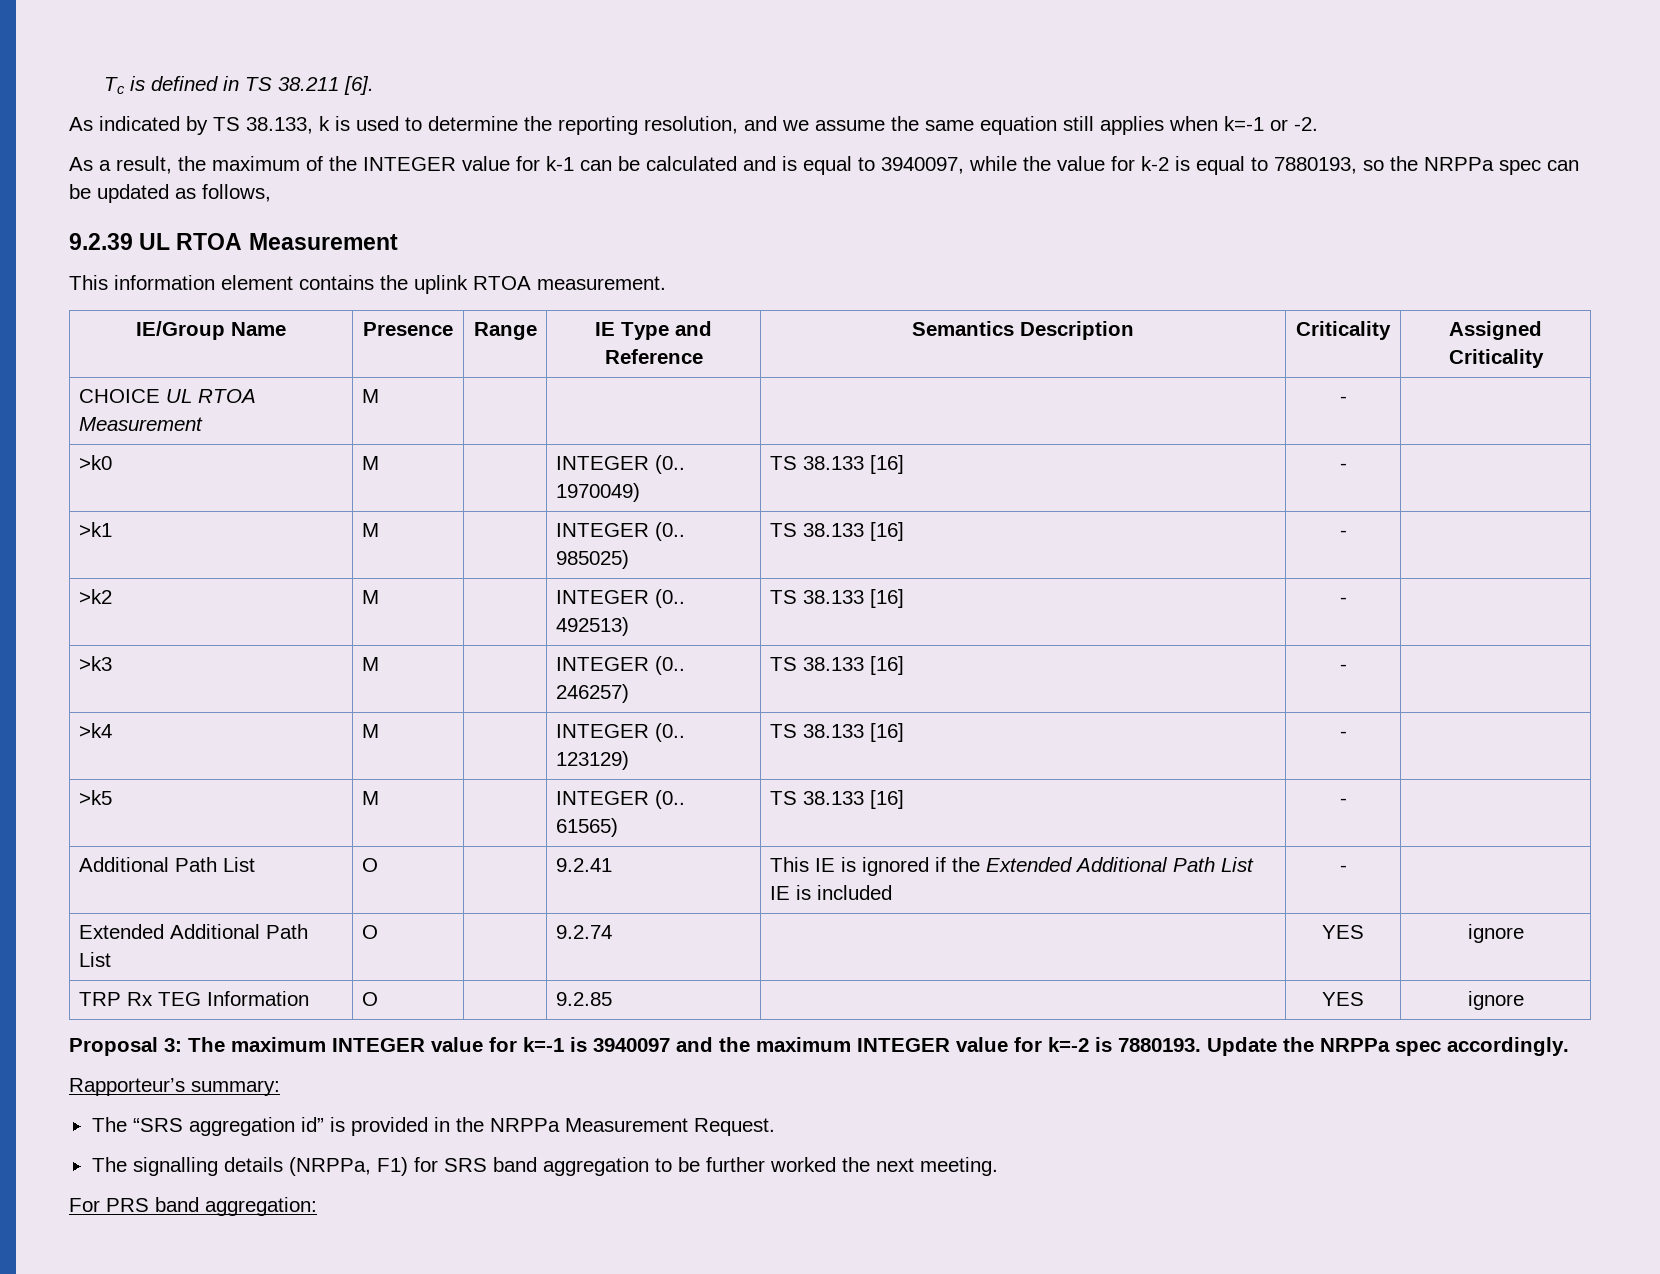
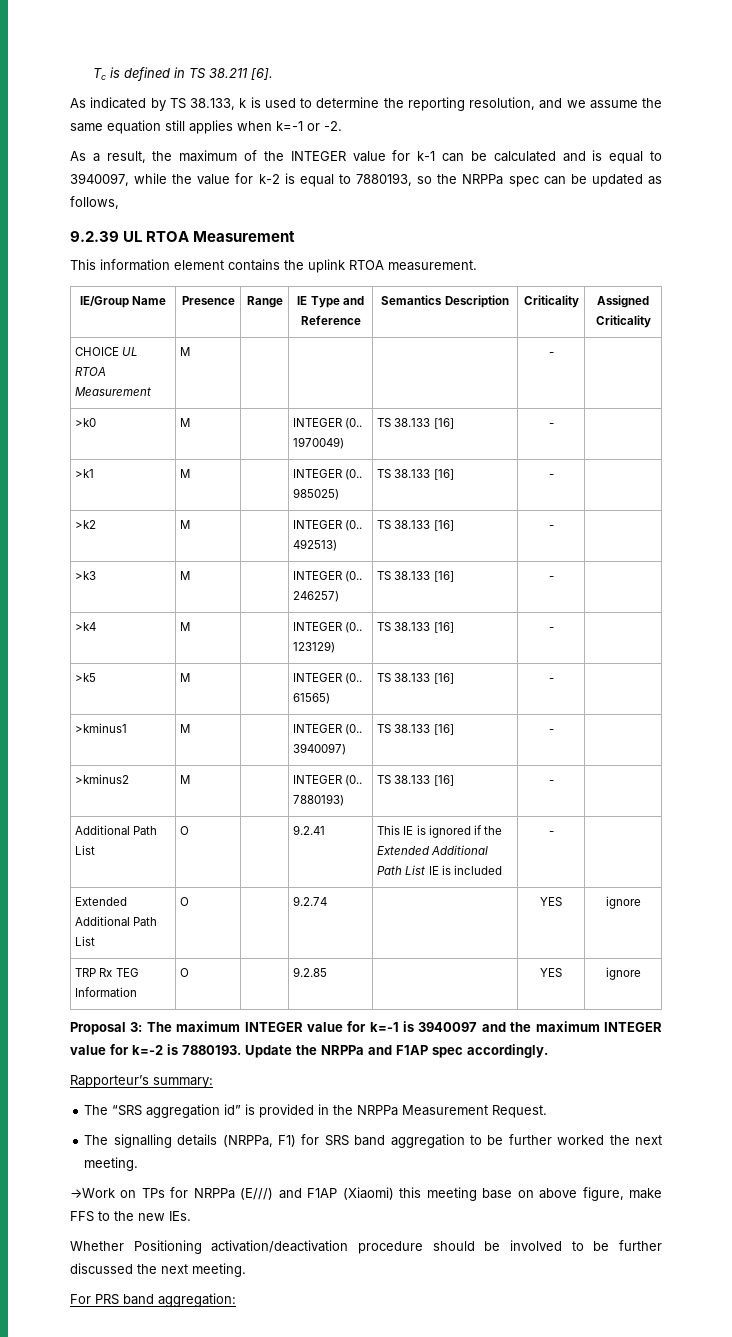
(1347, 801) none -> [75,723,128,733] [180,724,191,733] [293,724,363,735] [293,743,347,755] [377,724,454,735] [548,729,554,733] [75,774,130,784] [180,775,191,784] [293,775,363,786] [293,794,345,806] [377,775,454,786] [548,780,554,784] // >kminus1 | M | | INTEGER (0.. 3940097) | TS 38.133 [16] | - | // >kminus2 | M | | INTEGER (0.. 7880193) | TS 38.133 [16] | - |
(1390, 1045) none -> [368,1045,428,1055] and F1AP
(998, 1166) none -> [70,1187,662,1201] [70,1211,191,1222] [70,1240,662,1254] [70,1263,246,1277] // →Work on TPs for NRPPa (E///) and F1AP (Xiaomi) this meeting base on above figure, make FFS to the new IEs. // Whether Positioning activation/deactivation procedure should be involved to be further discussed the next meeting.

